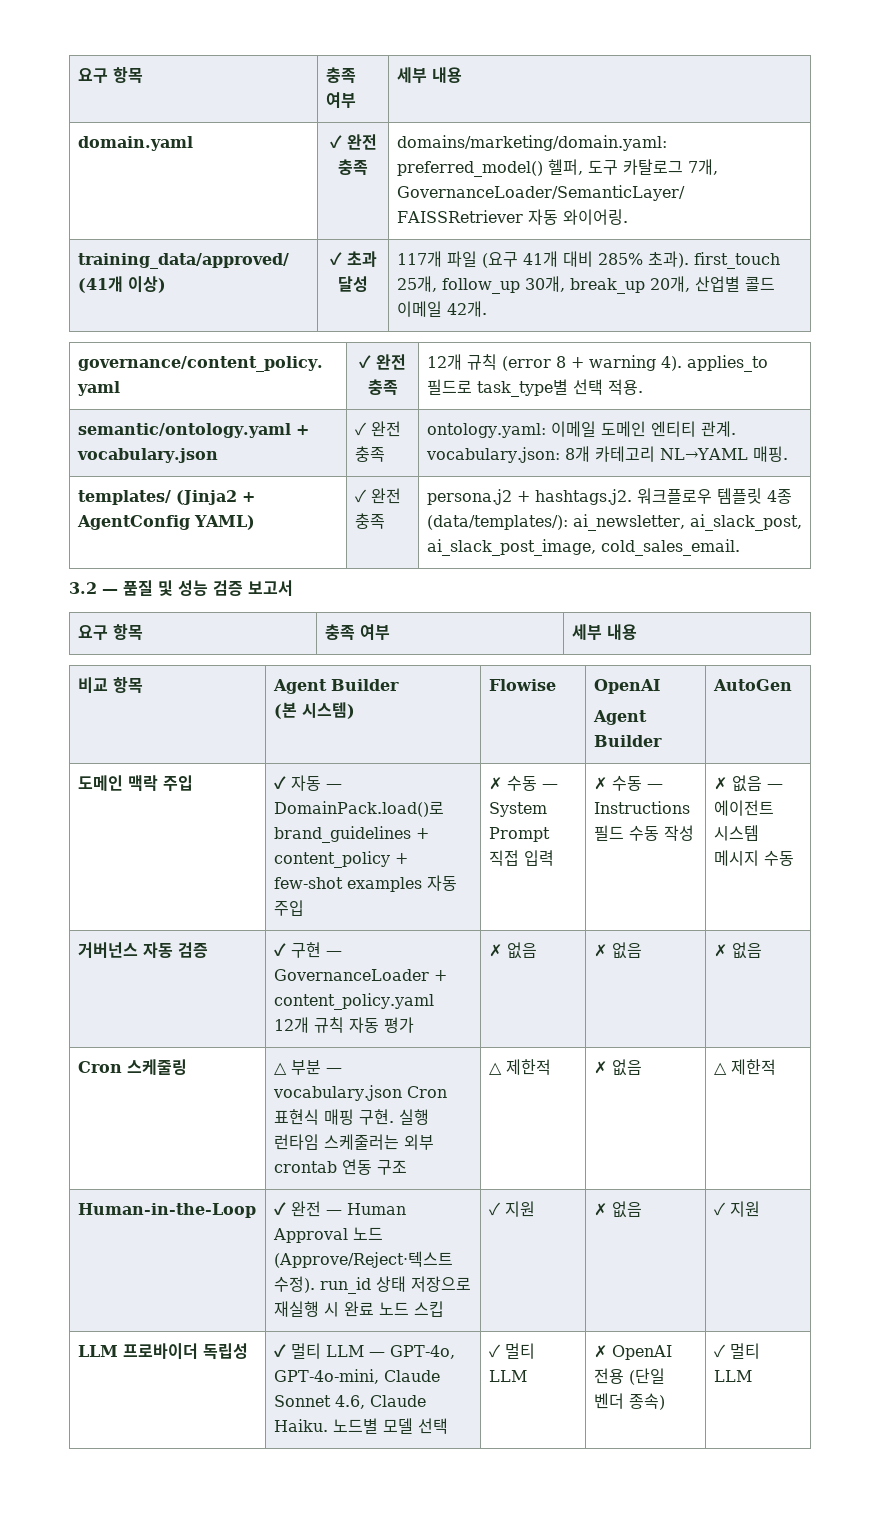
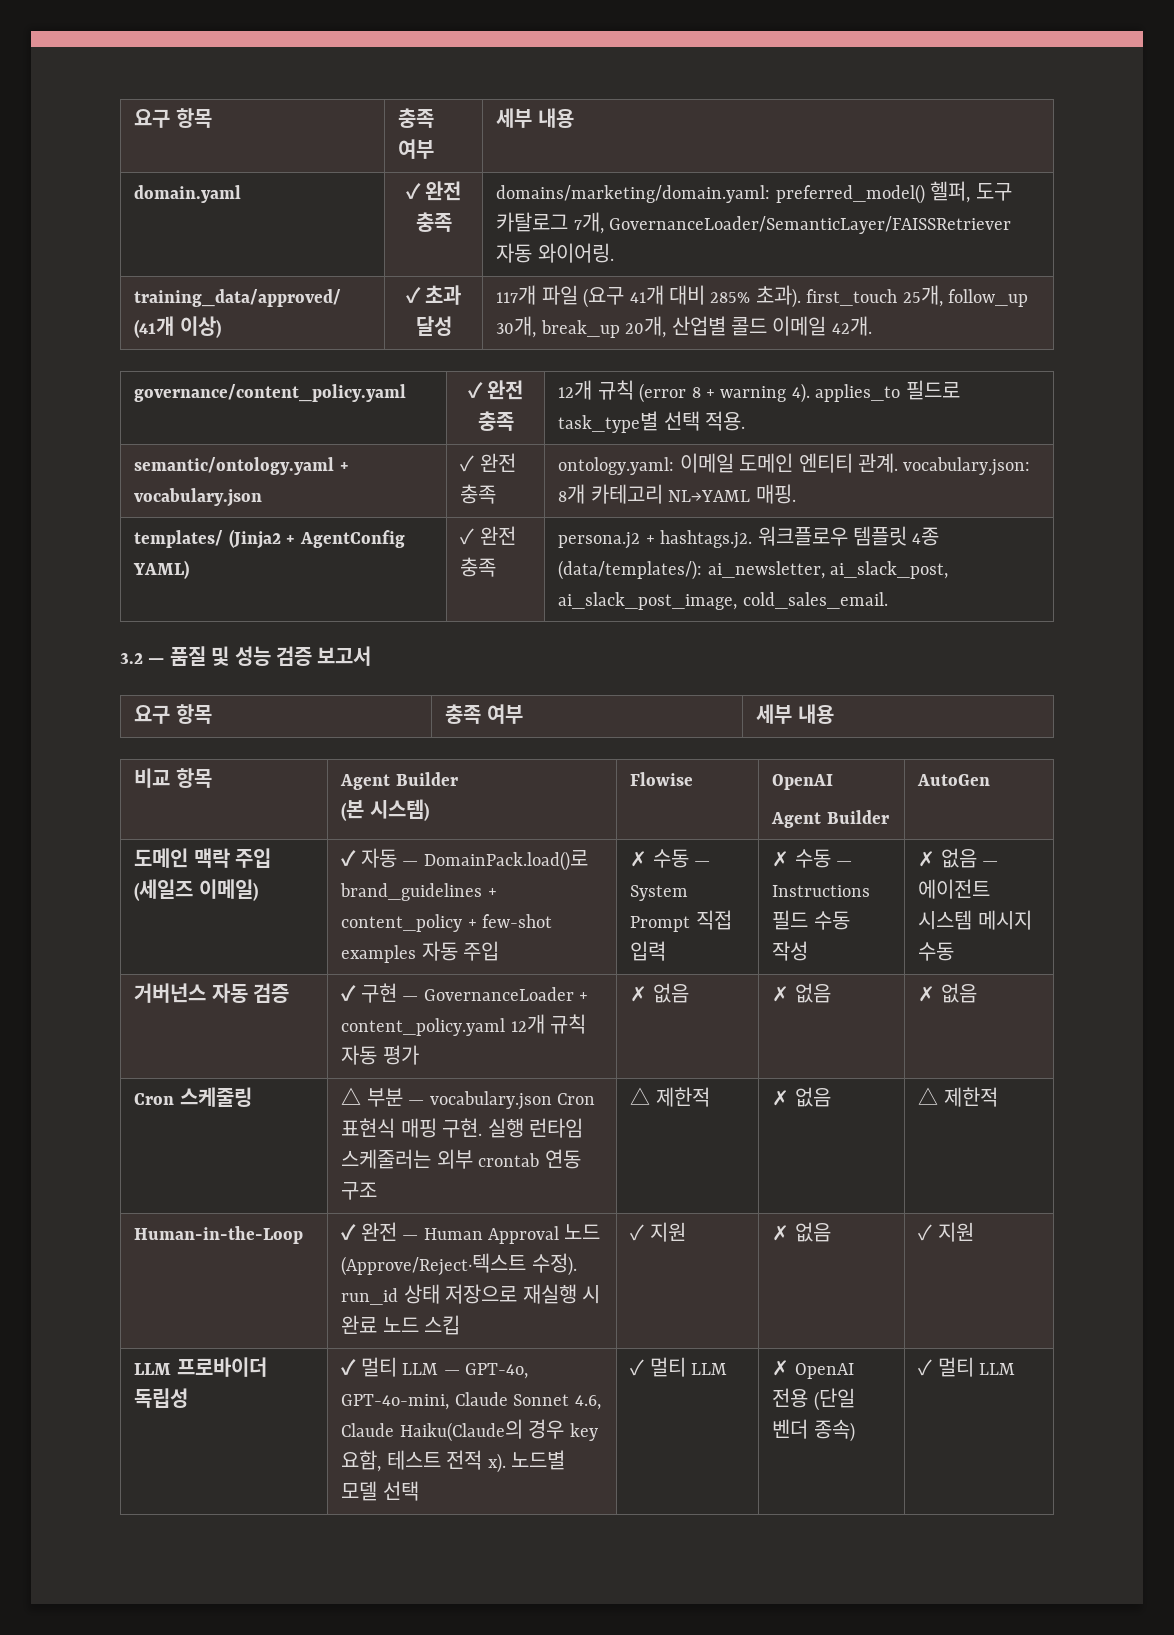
(193, 783) none -> [134,879,258,901] (세일즈 이메일)
[273,1419,328,1432] Haiku. -> [399,1419,598,1442] [341,1450,506,1473] Haiku(Claude의 경우 key 요함, 테스트 전적 x).

